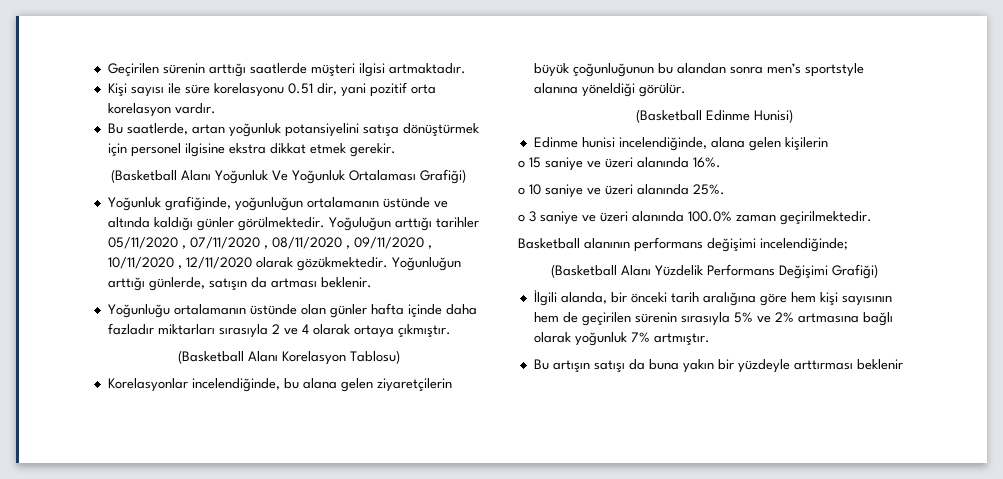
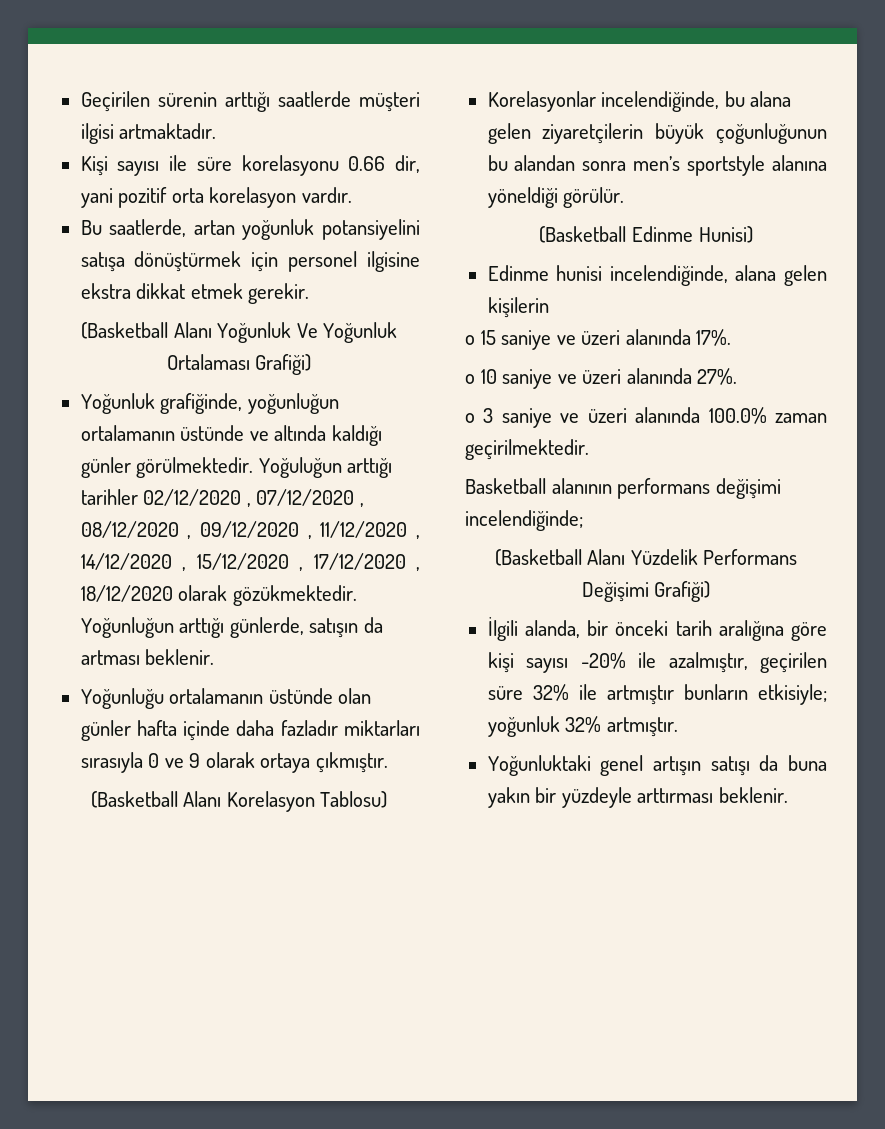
[287,83,313,94] 0.51 -> [348,156,386,171] 0.66
[107,237,432,249] [107,257,252,269] 05/11/2020 , 07/11/2020 , 08/11/2020 , 09/11/2020 , 10/11/2020 , 12/11/2020 -> [143,489,364,507] [80,521,420,539] [80,553,420,571] [80,585,173,602] 02/12/2020 , 07/12/2020 , 08/12/2020 , 09/12/2020 , 11/12/2020 , 14/12/2020 , 15/12/2020 , 17/12/2020 , 18/12/2020
[271,324,309,335] 2 ve 4 -> [148,753,201,768] 0 ve 9
[693,157,721,168] 16%. -> [696,329,732,346] 17%.
[693,184,725,195] 25%. -> [697,368,738,385] 27%.
[790,292,892,306] [533,312,893,326] [533,332,650,346] hem kişi sayısının hem de geçirilen sürenin sırasıyla 5% ve 2% artmasına bağlı olarak yoğunluk 7% -> [487,652,827,673] [487,684,827,705] [487,716,602,737] kişi sayısı -20% ile azalmıştır, geçirilen süre 32% ile artmıştır bunların etkisiyle; yoğunluk 32%
[533,359,549,370] Bu -> [487,755,644,776] Yoğunluktaki genel
[856,359,903,370] beklenir -> [718,787,788,803] beklenir.

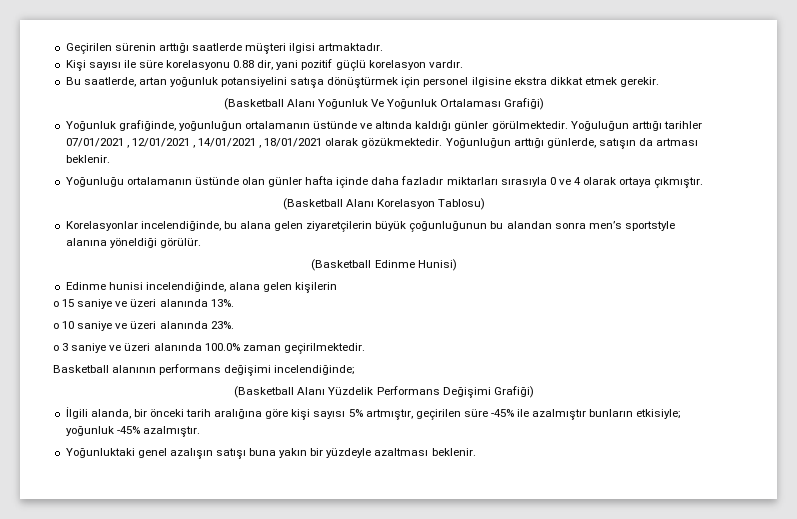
[348,156,386,171] 0.66 -> [233,60,255,68] 0.88
[171,188,204,203] orta -> [335,60,366,71] güçlü
[143,489,364,507] [80,521,420,539] [80,553,420,571] [80,585,173,602] 02/12/2020 , 07/12/2020 , 08/12/2020 , 09/12/2020 , 11/12/2020 , 14/12/2020 , 15/12/2020 , 17/12/2020 , 18/12/2020 -> [65,138,323,148] 07/01/2021 , 12/01/2021 , 14/01/2021 , 18/01/2021
[189,753,201,768] 9 -> [574,177,582,185] 4
[696,329,732,346] 17%. -> [210,299,234,307] 13%.
[697,368,738,385] 27%. -> [210,321,234,329] 23%.
[580,652,827,673] [487,684,674,705] -20% ile azalmıştır, geçirilen süre 32% ile artmıştır -> [348,409,587,420] 5% artmıştır, geçirilen süre -45% ile azalmıştır
[565,716,678,737] 32% artmıştır. -> [116,426,200,437] -45% azalmıştır.
[652,755,779,776] artışın satışı da -> [169,448,246,459] azalışın satışı
[637,788,714,803] arttırması -> [374,448,429,456] azaltması

